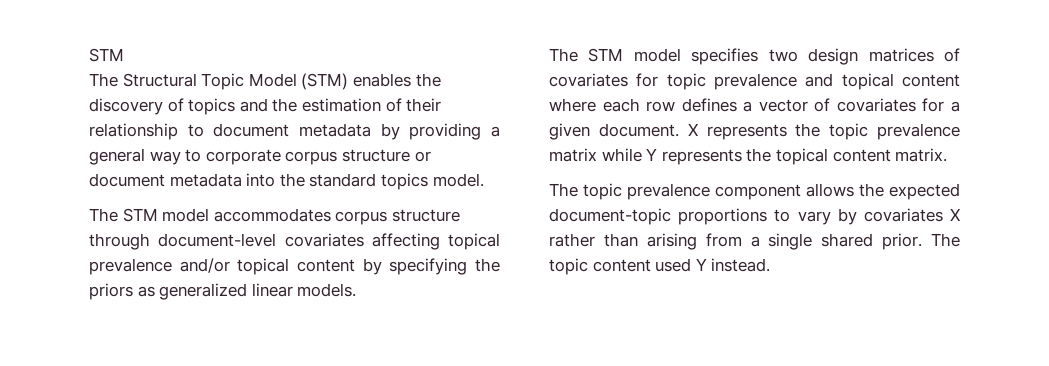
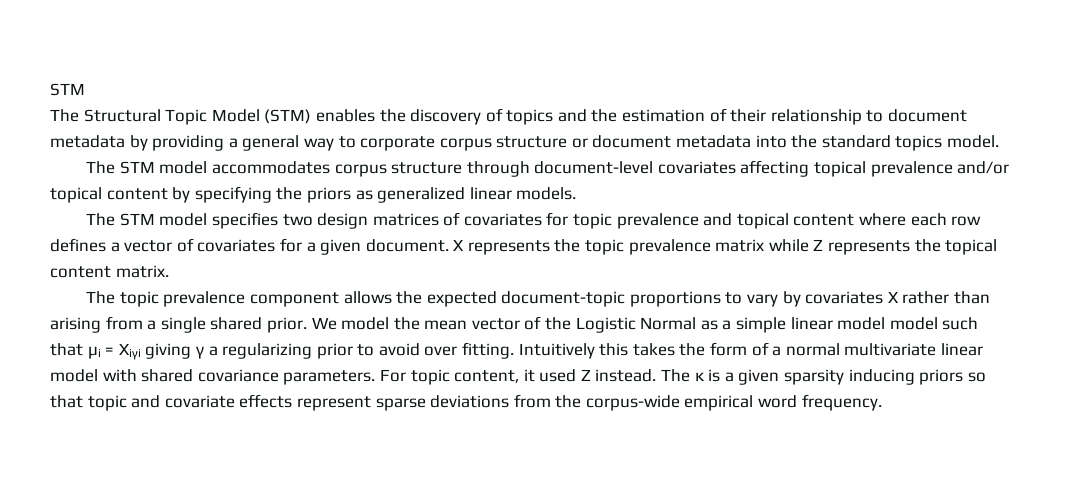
[646,148,658,161] Y -> [813,239,824,251] Z
[931,233,960,247] [549,258,771,275] The topic content used Y instead. -> [311,316,979,333] [50,342,983,360] [50,369,986,385] [50,394,882,411] We model the mean vector of the Logistic Normal as a simple linear model model such that μi = Xiγi giving γ a regularizing prior to avoid over fitting. Intuitively this takes the form of a normal multivariate linear model with shared covariance parameters. For topic content, it used Z instead. The κ is a given sparsity inducing priors so that topic and covariate effects represent sparse deviations from the corpus-wide empirical word frequency.

